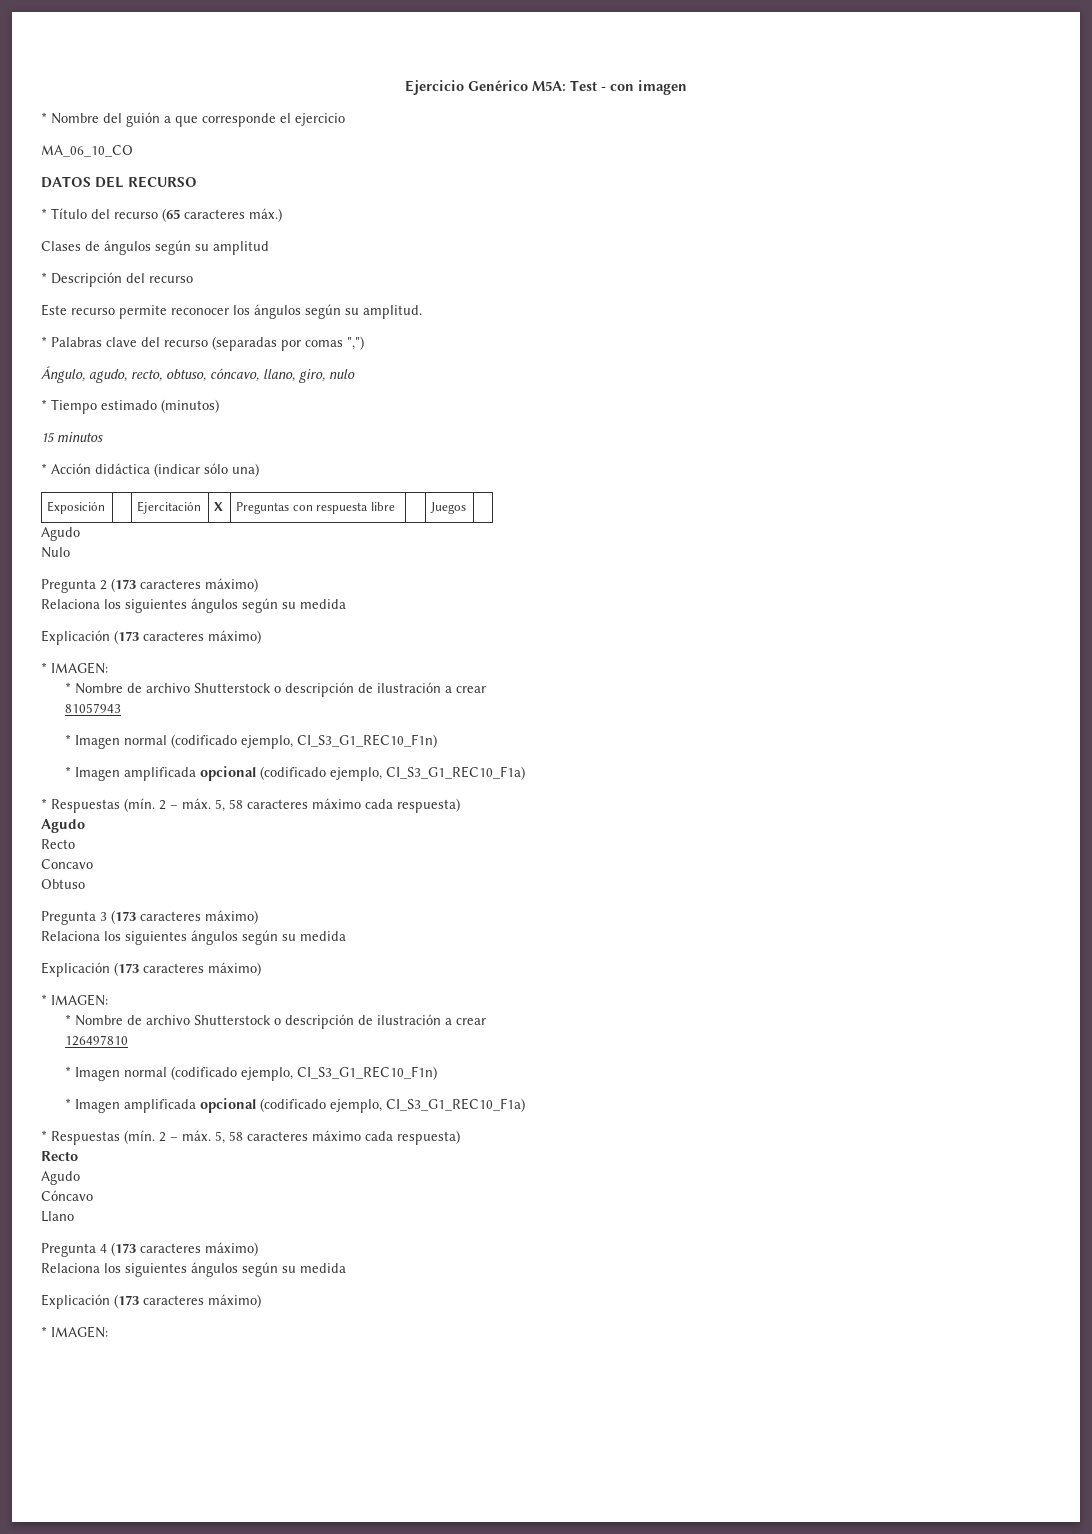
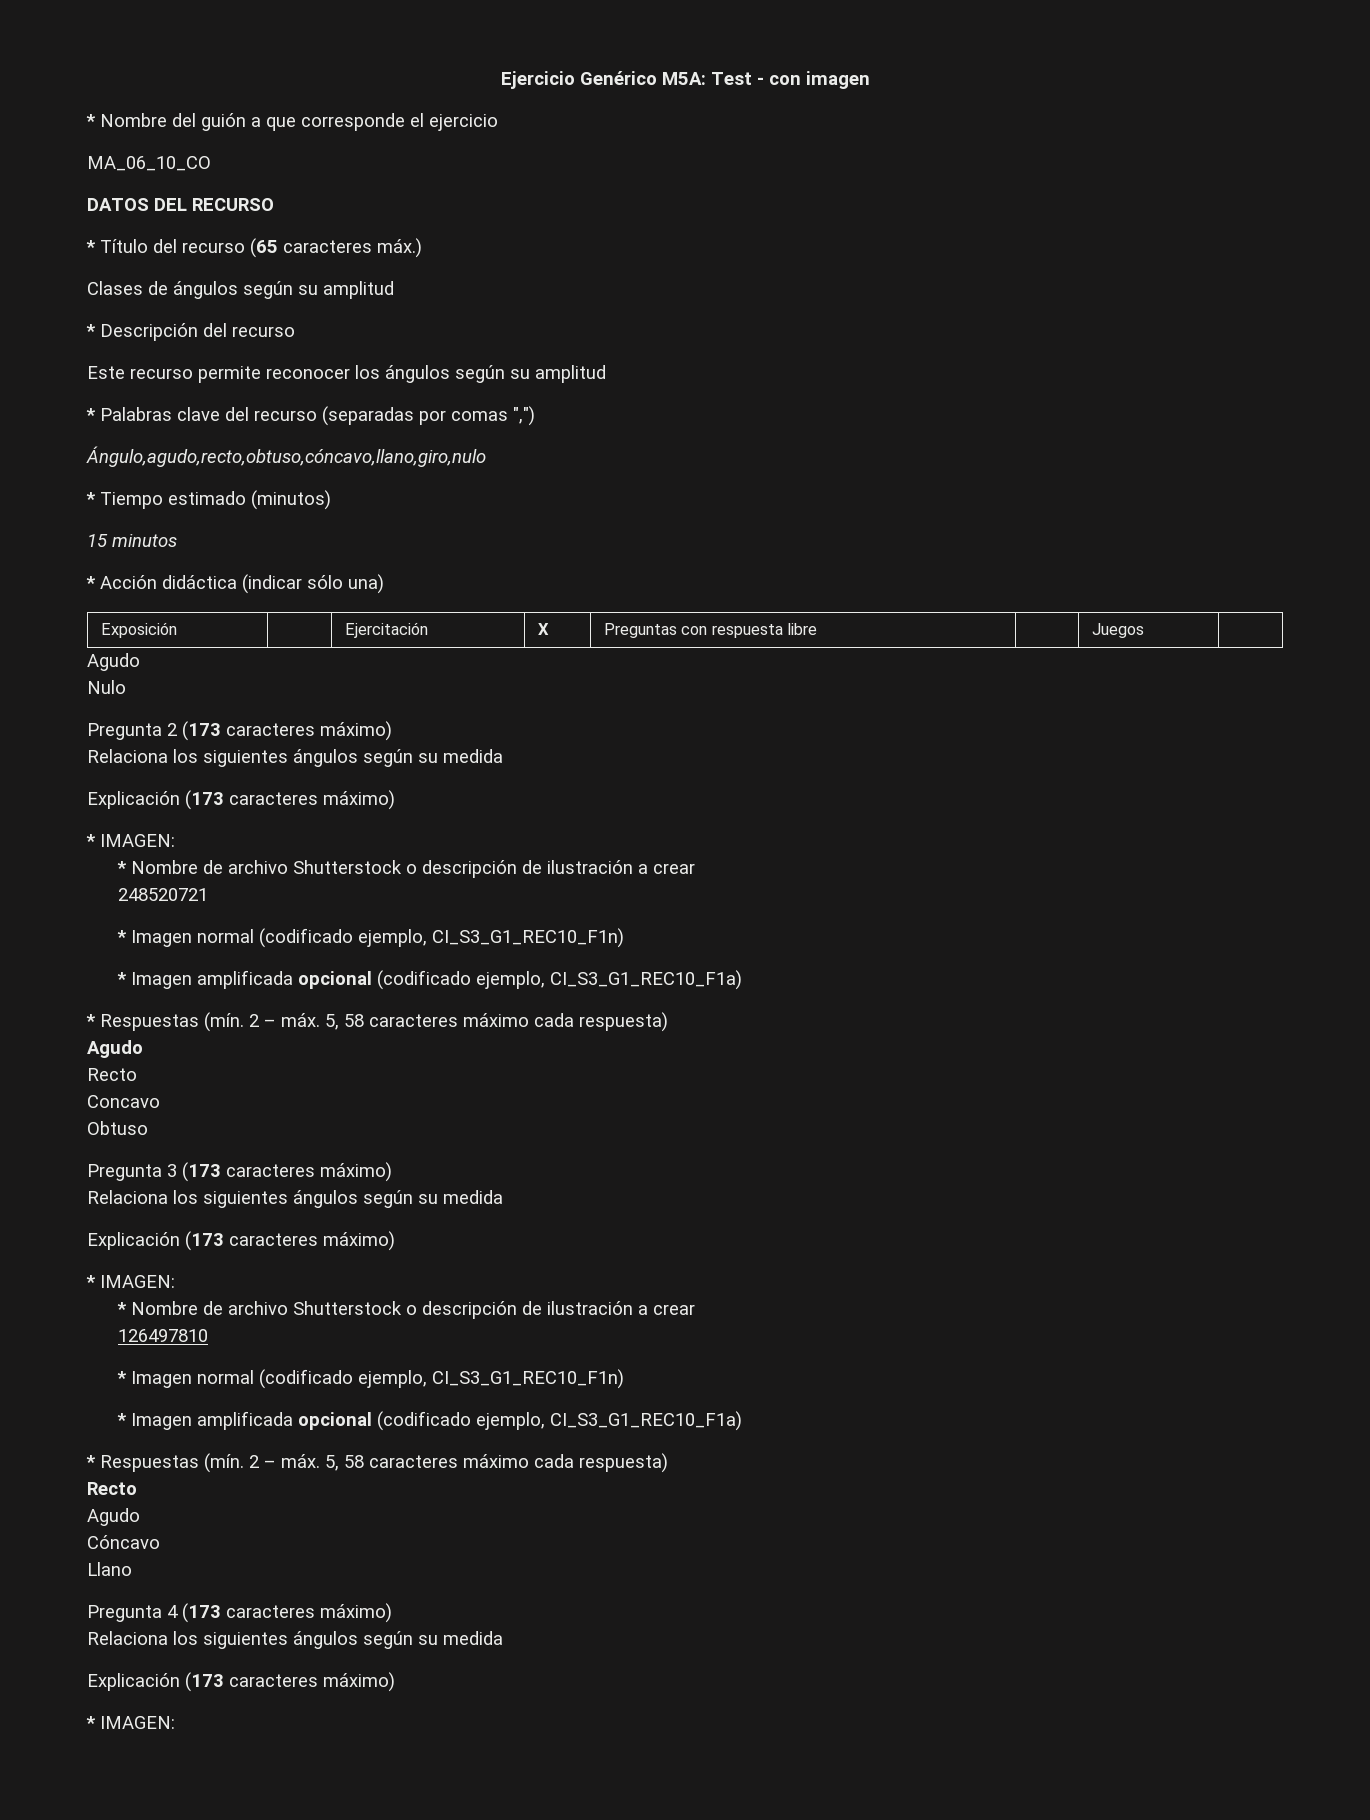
[363,305,422,319] amplitud. -> [535,365,606,383] amplitud
[41,366,355,383] Ángulo, agudo, recto, obtuso, cóncavo, llano, giro, nulo -> [86,446,486,467] Ángulo,agudo,recto,obtuso,cóncavo,llano,giro,nulo
[65,703,122,713] 81057943 -> [118,888,209,901] 248520721

